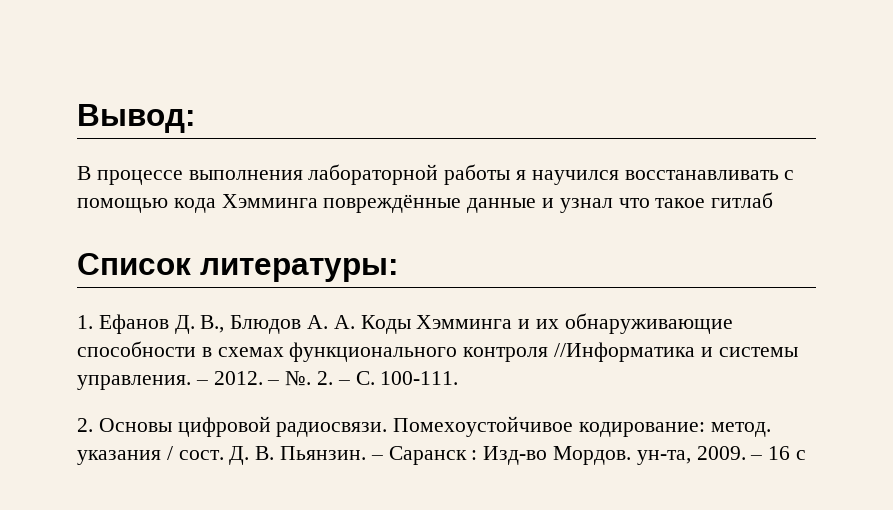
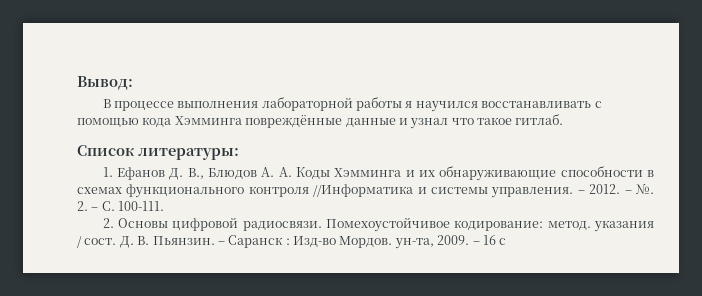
[711,192,774,208] гитлаб -> [515,114,564,125] гитлаб.

